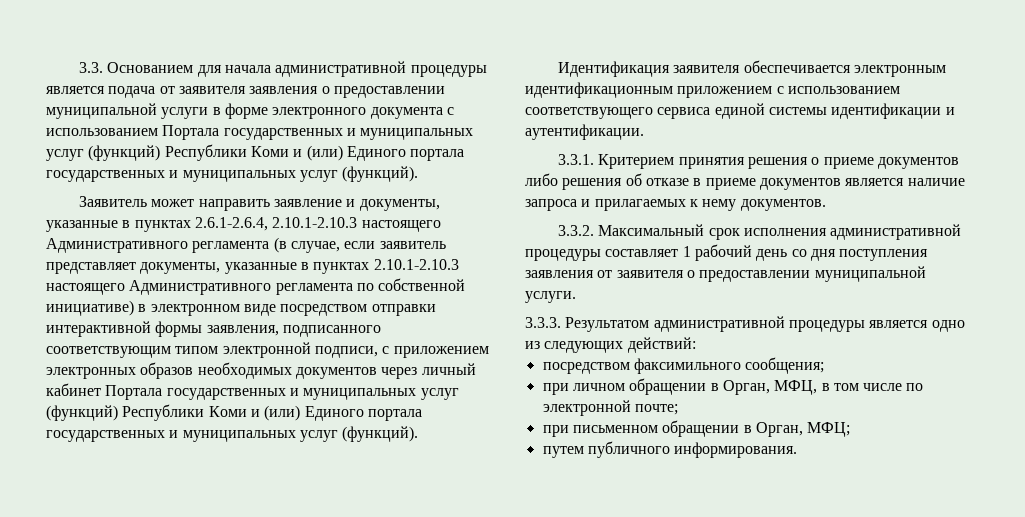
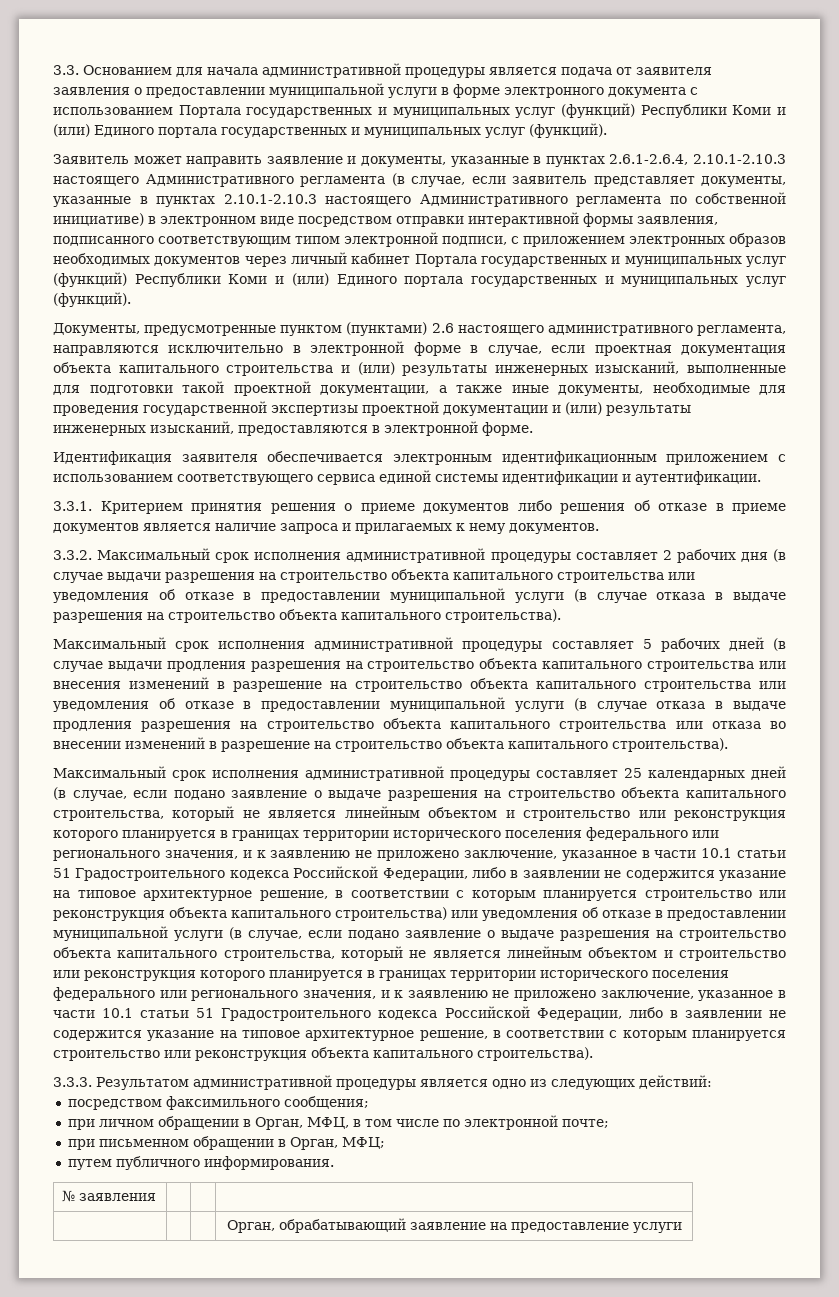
(419, 434) none -> [53,322,786,336] [53,341,787,356] [53,361,786,376] [53,381,786,396] [53,401,691,416] [53,421,533,436] // Документы, предусмотренные пунктом (пунктами) 2.6 настоящего административного регламента, направляются исключительно в электронной форме в случае, если проектная документация объекта капитального строительства и (или) результаты инженерных изысканий, выполненные для подготовки такой проектной документации, а также иные документы, необходимые для проведения государственной экспертизы проектной документации и (или) результаты инженерных изысканий, предоставляются в электронной форме.
[682,244,929,261] [525,266,926,282] [525,291,576,303] 1 рабочий день со дня поступления заявления от заявителя о предоставлении муниципальной услуги. -> [662,549,787,563] [53,569,695,583] [53,588,787,603] [53,609,561,623] [53,637,786,652] [53,658,787,672] [53,677,786,692] [53,697,787,712] [53,718,786,732] [53,737,728,752] [53,766,786,781] [53,787,786,801] [53,806,787,821] [53,827,719,841] [53,848,787,861] [53,866,786,881] [53,890,786,901] [53,907,786,921] [53,926,786,941] [53,946,786,961] [53,970,729,981] [53,987,786,1001] [53,1006,786,1021] [53,1030,786,1041] [53,1047,593,1061] 2 рабочих дня (в случае выдачи разрешения на строительство объекта капитального строительства или уведомления об отказе в предоставлении муниципальной услуги (в случае отказа в выдаче разрешения на строительство объекта капитального строительства). // Максимальный срок исполнения административной процедуры составляет 5 рабочих дней (в случае выдачи продления разрешения на строительство объекта капитального строительства или внесения изменений в разрешение на строительство объекта капитального строительства или уведомления об отказе в предоставлении муниципальной услуги (в случае отказа в выдаче продления разрешения на строительство объекта капитального строительства или отказа во внесении изменений в разрешение на строительство объекта капитального строительства). // Максимальный срок исполнения административной процедуры составляет 25 календарных дней (в случае, если подано заявление о выдаче разрешения на строительство объекта капитального строительства, который не является линейным объектом и строительство или реконструкция которого планируется в границах территории исторического поселения федерального или регионального значения, и к заявлению не приложено заключение, указанное в части 10.1 статьи 51 Градостроительного кодекса Российской Федерации, либо в заявлении не содержится указание на типовое архитектурное решение, в соответствии с которым планируется строительство или реконструкция объекта капитального строительства) или уведомления об отказе в предоставлении муниципальной услуги (в случае, если подано заявление о выдаче разрешения на строительство объекта капитального строительства, который не является линейным объектом и строительство или реконструкция которого планируется в границах территории исторического поселения федерального или регионального значения, и к заявлению не приложено заключение, указанное в части 10.1 статьи 51 Градостроительного кодекса Российской Федерации, либо в заявлении не содержится указание на типовое архитектурное решение, в соответствии с которым планируется строительство или реконструкция объекта капитального строительства).
(798, 450) none -> [61,1190,156,1202] [226,1218,682,1233] // № заявления | | | // | | | Орган, обрабатывающий заявление на предоставление услуги

